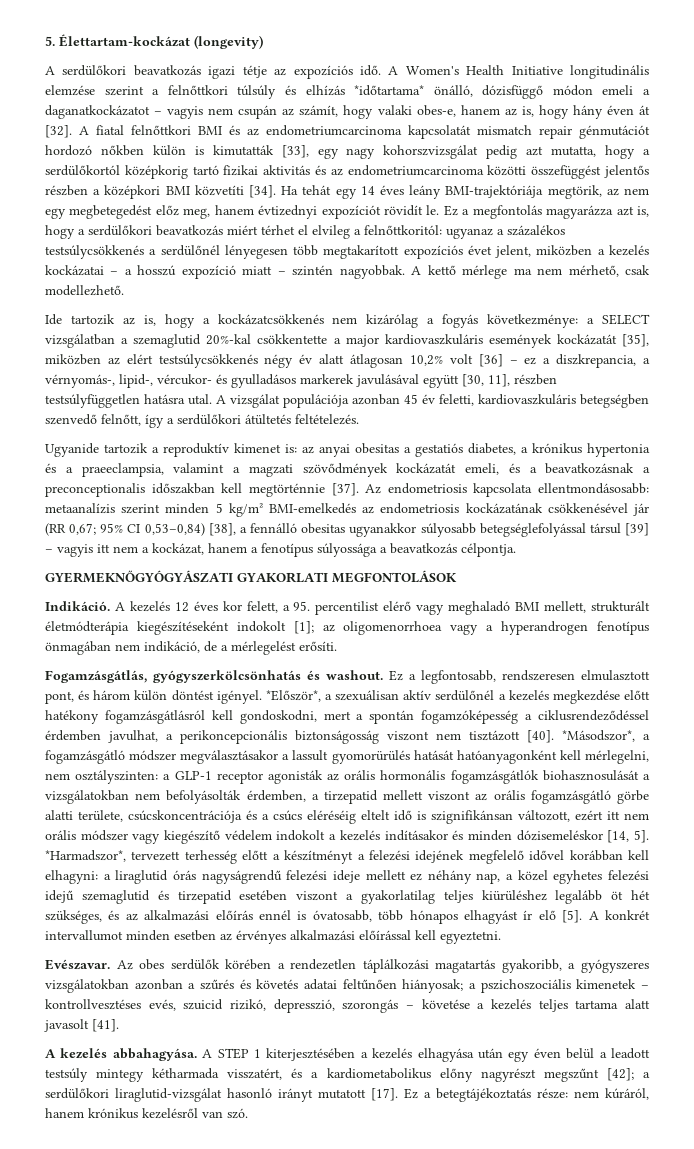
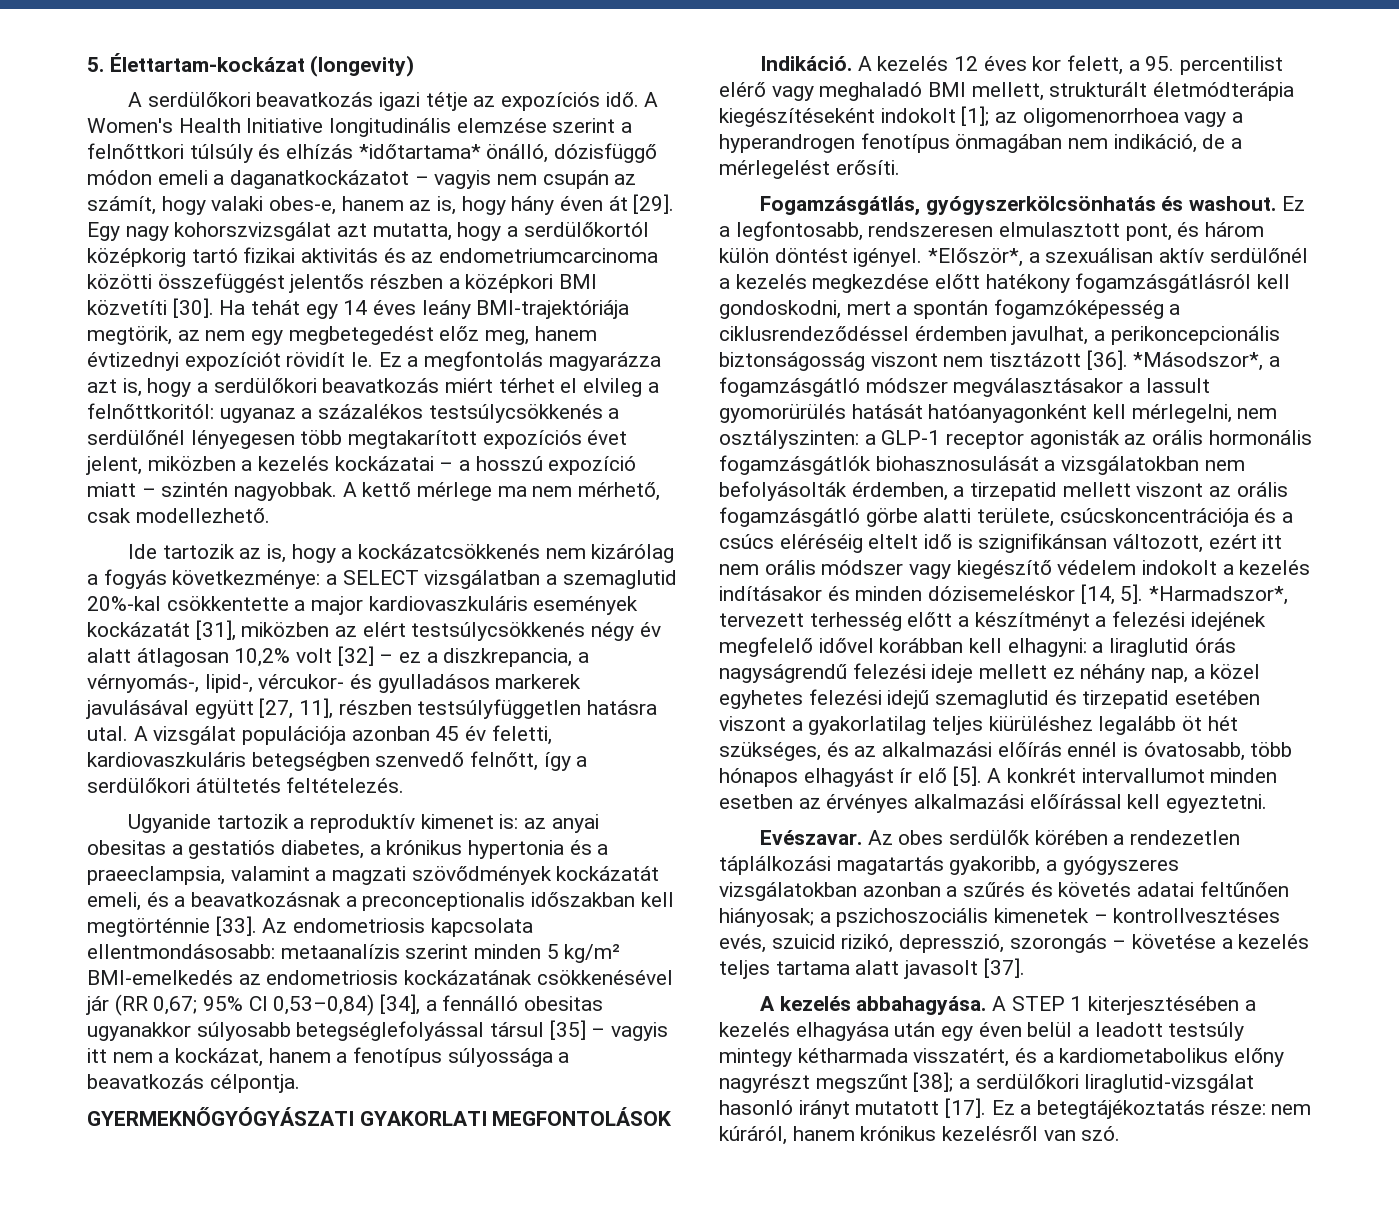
[45,125,650,139] [45,145,339,159] [32]. A fiatal felnőttkori BMI és az endometriumcarcinoma kapcsolatát mismatch repair génmutációt hordozó nőkben külön is kimutatták [33], egy -> [633,194,675,214] [87,222,120,241] [29]. Egy
[486,145,518,159] pedig -> (332, 231) none
[249,185,276,198] [34]. -> [172,298,214,318] [30].
[622,334,650,347] [35], -> [195,620,236,641] [31],
[478,354,503,367] [36] -> [337,646,374,666] [32]
[462,374,484,387] [30, -> [259,698,294,719] [27,
[331,483,359,496] [37]. -> [215,916,257,936] [33].
[208,523,236,536] [38], -> [380,994,421,1015] [34],
[625,523,649,536] [39] -> [549,1020,586,1040] [35]
[527,730,554,743] [40]. -> [1086,350,1128,370] [36].
[92,1019,119,1032] [41]. -> [983,958,1025,978] [37].
[606,1068,634,1081] [42]; -> [913,1072,954,1092] [38];

